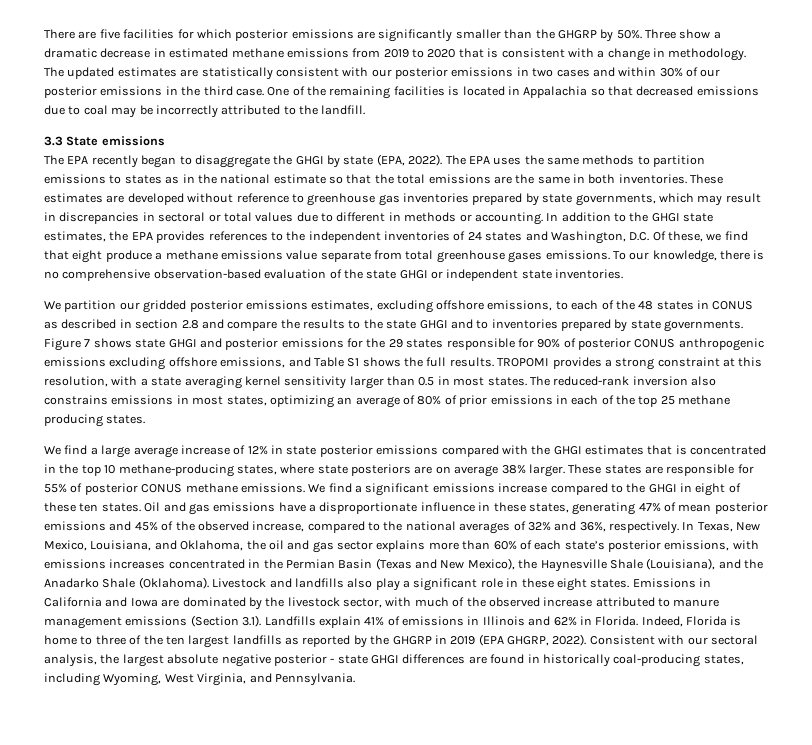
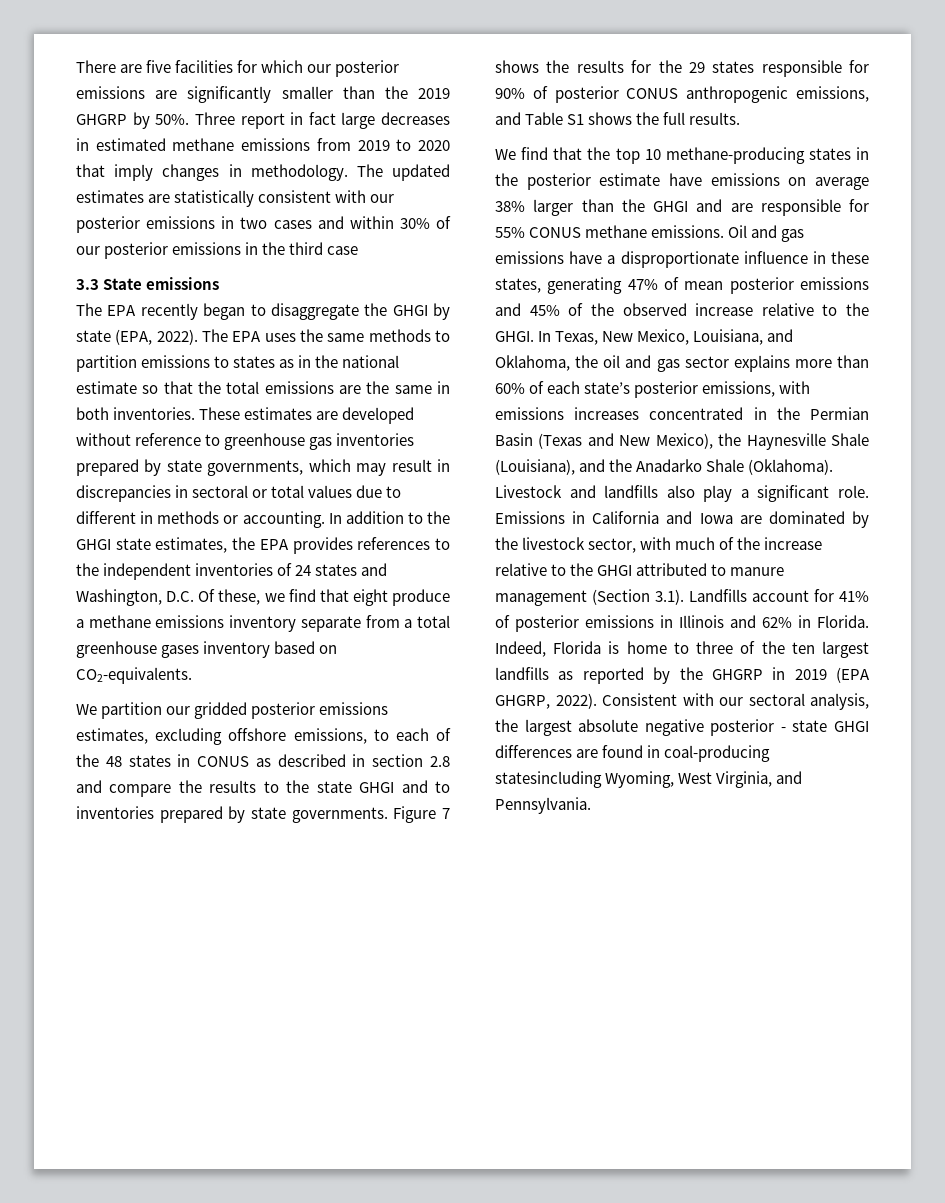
(232, 34) none -> [307,64,332,73] our
(555, 34) none -> [418,88,451,99] 2019
[679,29,721,39] [44,48,151,58] show a dramatic decrease -> [240,112,450,129] report in fact large decreases
[487,48,650,61] is consistent with a change -> [114,164,220,181] imply changes
[235,86,759,99] [44,105,366,118] case. One of the remaining facilities is located in Appalachia so that decreased emissions due to coal may be incorrectly attributed to the landfill. -> [327,246,359,255] case
[286,250,318,260] value -> [229,615,297,632] inventory
(402, 255) none -> [404,619,413,628] a
[545,250,765,263] [44,269,624,281] emissions. To our knowledge, there is no comprehensive observation-based evaluation of the state GHGI or independent state inventories. -> [203,641,338,658] [76,667,192,684] inventory based on CO2-equivalents.
[135,338,344,350] state GHGI and posterior emissions -> [546,60,624,73] the results
[44,357,217,370] emissions excluding offshore -> (789, 94) none
[497,357,763,370] [44,376,716,389] [44,395,731,408] [44,414,146,427] [44,445,767,458] [44,464,642,477] TROPOMI provides a strong constraint at this resolution, with a state averaging kernel sensitivity larger than 0.5 in most states. The reduced-rank inversion also constrains emissions in most states, optimizing an average of 80% of prior emissions in each of the top 25 methane producing states. // We find a large average increase of 12% in state posterior emissions compared with the GHGI estimates that is concentrated in the top 10 methane-producing states, where state posteriors are on average 38% larger. These states -> [495,147,869,164] [495,173,869,190] [495,199,723,216] // We find that the top 10 methane-producing states in the posterior estimate have emissions on average 38% larger than the GHGI and
[70,483,138,495] of posterior -> (525, 232) none
[308,483,741,496] [44,502,141,512] We find a significant emissions increase compared to the GHGI in eight of these ten states. -> (725, 231) none
[252,521,679,534] increase, compared to the national averages of 32% and 36%, respectively. -> [695,303,869,316] [495,331,534,342] increase relative to the GHGI.
[480,578,630,591] role in these eight states. -> [838,485,869,498] role.
[488,597,593,607] observed increase -> [764,537,823,550] [495,563,633,576] increase relative to the GHGI
[125,616,188,626] emissions -> (587, 598) none
[318,616,361,628] explain -> [752,589,834,602] account for
(400, 621) none -> [515,615,579,632] posterior
[542,654,744,667] [44,673,100,686] historically coal-producing states, including -> [664,745,771,762] [495,771,602,788] coal-producing statesincluding

